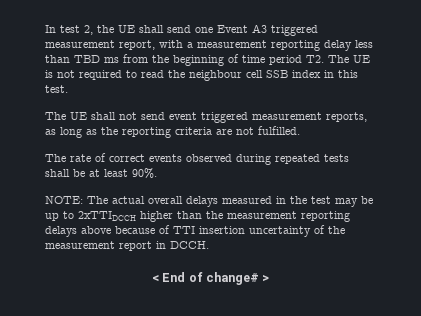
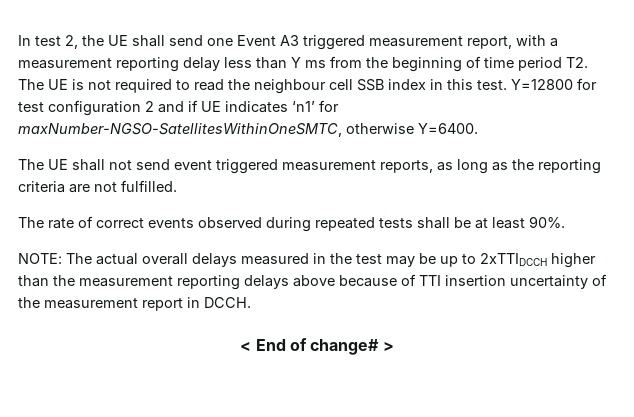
[74,55,100,63] TBD -> [291,57,301,68] Y
(68, 89) none -> [511,78,597,90] [18,100,339,116] [18,123,478,137] Y=12800 for test configuration 2 and if UE indicates ‘n1’ for maxNumber-NGSO-SatellitesWithinOneSMTC, otherwise Y=6400.

